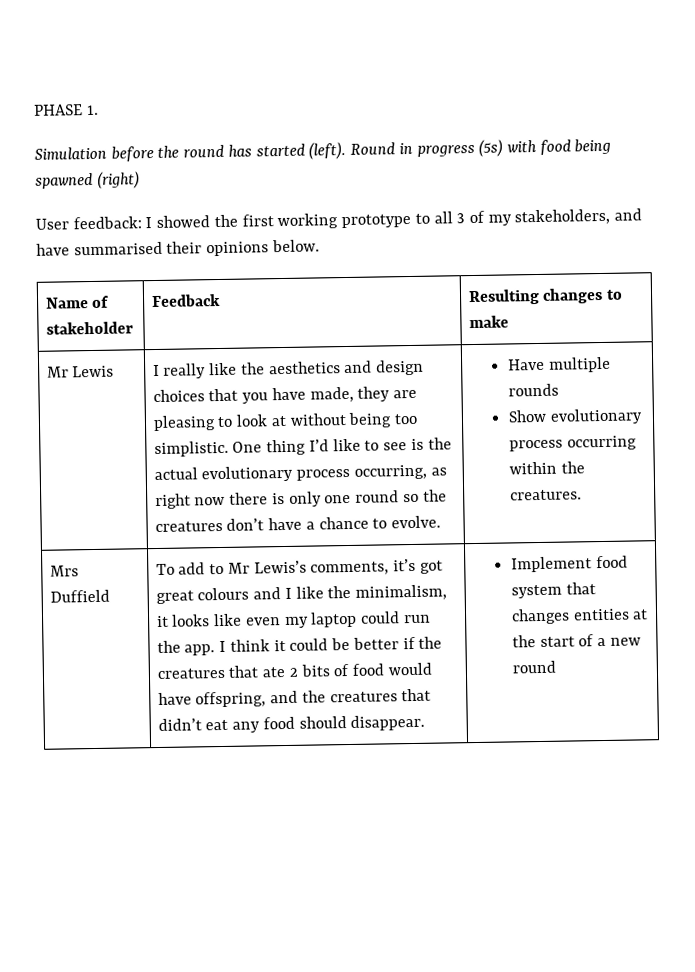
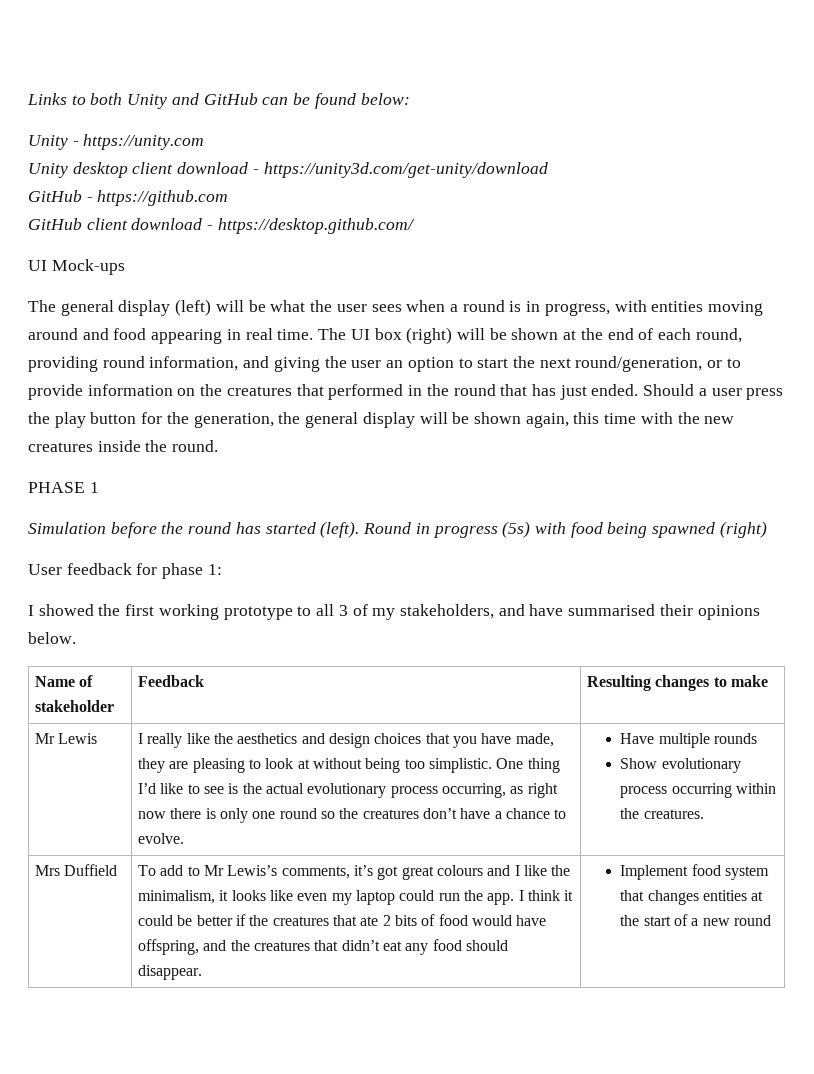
[33,104,99,116] PHASE 1. -> [27,93,410,109] [28,134,205,150] [28,162,548,178] [28,190,229,206] [28,218,415,234] [28,259,125,275] [28,299,764,316] [28,327,742,344] [28,356,741,372] [28,384,784,400] [28,412,735,428] [28,440,219,452] [28,482,99,493] Links to both Unity and GitHub can be found below: // Unity - https://unity.com // Unity desktop client download - https://unity3d.com/get-unity/download // GitHub - https://github.com // GitHub client download - https://desktop.github.com/ // UI Mock-ups // The general display (left) will be what the user sees when a round is in progress, with entities moving around and food appearing in real time. The UI box (right) will be shown at the end of each round, providing round information, and giving the user an option to start the next round/generation, or to provide information on the creatures that performed in the round that has just ended. Should a user press the play button for the generation, the general display will be shown again, this time with the new creatures inside the round. // PHASE 1
[72,216,142,230] feedback: -> [66,563,222,579] feedback for phase 1: //

